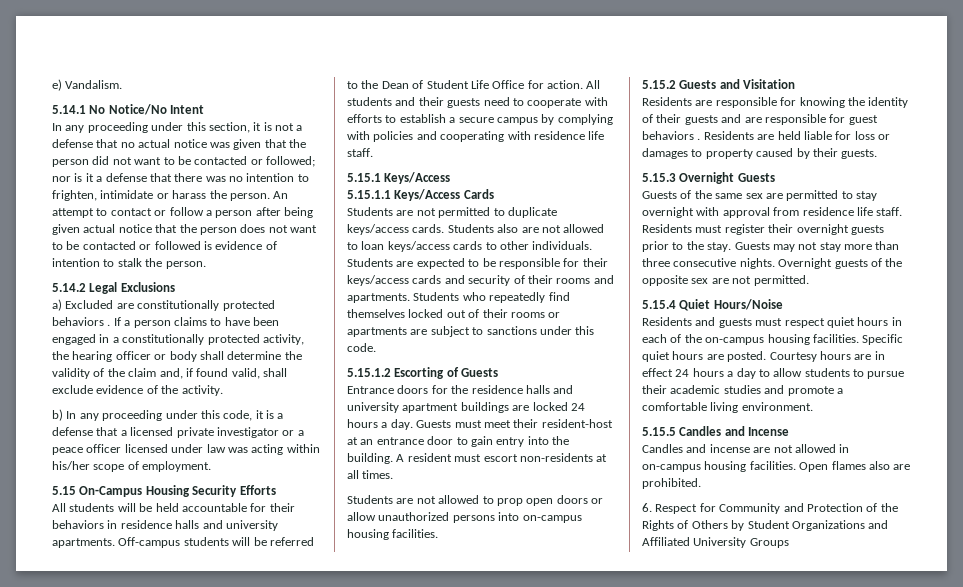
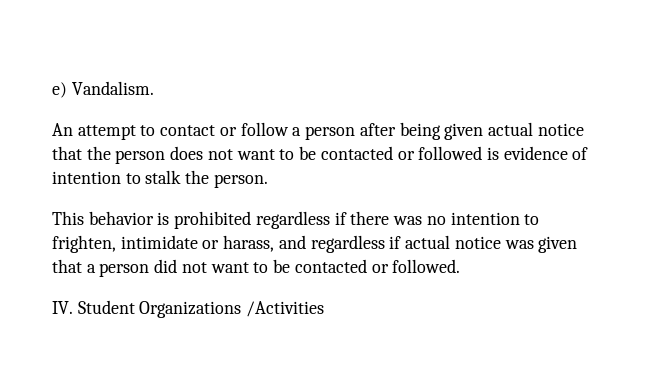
[52,104,205,115] [52,122,303,133] [52,139,306,150] [52,156,315,167] [52,173,309,182] [52,190,270,201] 5.14.1 No Notice/No Intent // In any proceeding under this section, it is not a defense that no actual notice was given that the person did not want to be contacted or followed; nor is it a defense that there was no intention to frighten, intimidate or harass the person. -> (154, 88) none
[52,282,175,294] [52,299,275,311] [52,317,279,328] [52,334,304,345] [52,351,302,362] [52,368,287,379] [52,385,223,396] [52,409,284,421] [52,427,304,438] [52,444,320,455] [52,461,212,472] [52,485,276,497] [52,503,295,512] [52,520,278,531] [52,537,314,548] [347,80,601,89] [347,97,608,108] [347,114,613,125] [347,131,605,142] [347,148,373,157] [347,172,451,184] [347,189,494,201] [347,207,557,218] [347,224,605,235] [347,241,593,252] [347,258,608,269] [347,275,614,286] [347,292,570,303] [347,309,561,318] [347,326,595,337] [347,343,376,352] [347,367,499,379] [347,385,574,394] [347,402,585,413] [347,419,613,430] [347,436,569,447] [347,453,608,464] [347,470,394,479] [347,495,603,506] [347,512,582,523] [347,529,439,540] [642,79,796,89] [642,97,909,108] [642,114,878,125] [642,131,890,140] [642,148,878,159] [642,172,775,184] [642,190,877,201] [642,207,903,218] [642,224,884,235] [642,241,900,252] [642,258,903,269] [642,275,809,286] [642,299,783,311] [642,317,902,328] [642,334,904,345] [642,351,885,362] [642,368,905,379] [642,385,843,396] [642,402,813,413] [642,426,790,436] [642,444,850,453] [642,461,911,472] [642,478,701,489] [642,503,898,514] [642,520,889,531] [642,537,789,548] 5.14.2 Legal Exclusions // a) Excluded are constitutionally protected behaviors . If a person claims to have been engaged in a constitutionally protected activity, the hearing officer or body shall determine the validity of the claim and, if found valid, shall exclude evidence of the activity. // b) In any proceeding under this code, it is a defense that a licensed private investigator or a peace officer licensed under law was acting within his/her scope of employment. // 5.15 On-Campus Housing Security Efforts // All students will be held accountable for their behaviors in residence halls and university apartments. Off-campus students will be referred to the Dean of Student Life Office for action. All students and their guests need to cooperate with efforts to establish a secure campus by complying with policies and cooperating with residence life staff. // 5.15.1 Keys/Access // 5.15.1.1 Keys/Access Cards // Students are not permitted to duplicate keys/access cards. Students also are not allowed to loan keys/access cards to other individuals. Students are expected to be responsible for their keys/access cards and security of their rooms and apartments. Students who repeatedly find themselves locked out of their rooms or apartments are subject to sanctions under this code. // 5.15.1.2 Escorting of Guests // Entrance doors for the residence halls and university apartment buildings are locked 24 hours a day. Guests must meet their resident-host at an entrance door to gain entry into the building. A resident must escort non-residents at all times. // Students are not allowed to prop open doors or allow unauthorized persons into on-campus housing facilities. // 5.15.2 Guests and Visitation // Residents are responsible for knowing the identity of their guests and are responsible for guest behaviors . Residents are held liable for loss or damages to property caused by their guests. // 5.15.3 Overnight Guests // Guests of the same sex are permitted to stay overnight with approval from residence life staff. Residents must register their overnight guests prior to the stay. Guests may not stay more than three consecutive nights. Overnight guests of the opposite sex are not permitted. // 5.15.4 Quiet Hours/Noise // Residents and guests must respect quiet hours in each of the on-campus housing facilities. Specific quiet hours are posted. Courtesy hours are in effect 24 hours a day to allow students to pursue their academic studies and promote a comfortable living environment. // 5.15.5 Candles and Incense // Candles and incense are not allowed in on-campus housing facilities. Open flames also are prohibited. // 6. Respect for Community and Protection of the Rights of Others by Student Organizations and Affiliated University Groups -> [52,211,540,229] [52,235,578,253] [52,259,461,277] [52,300,325,318] This behavior is prohibited regardless if there was no intention to frighten, intimidate or harass, and regardless if actual notice was given that a person did not want to be contacted or followed. // IV. Student Organizations /Activities

